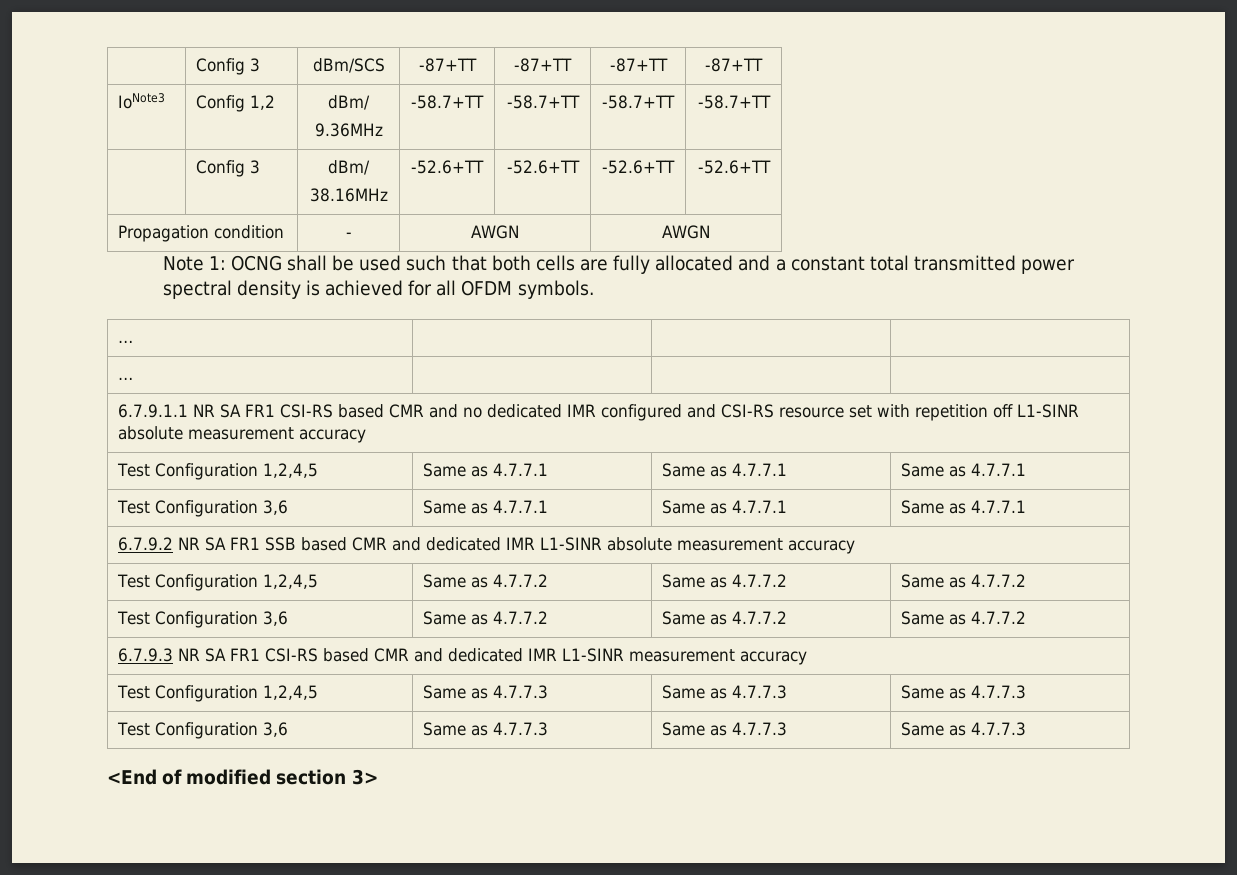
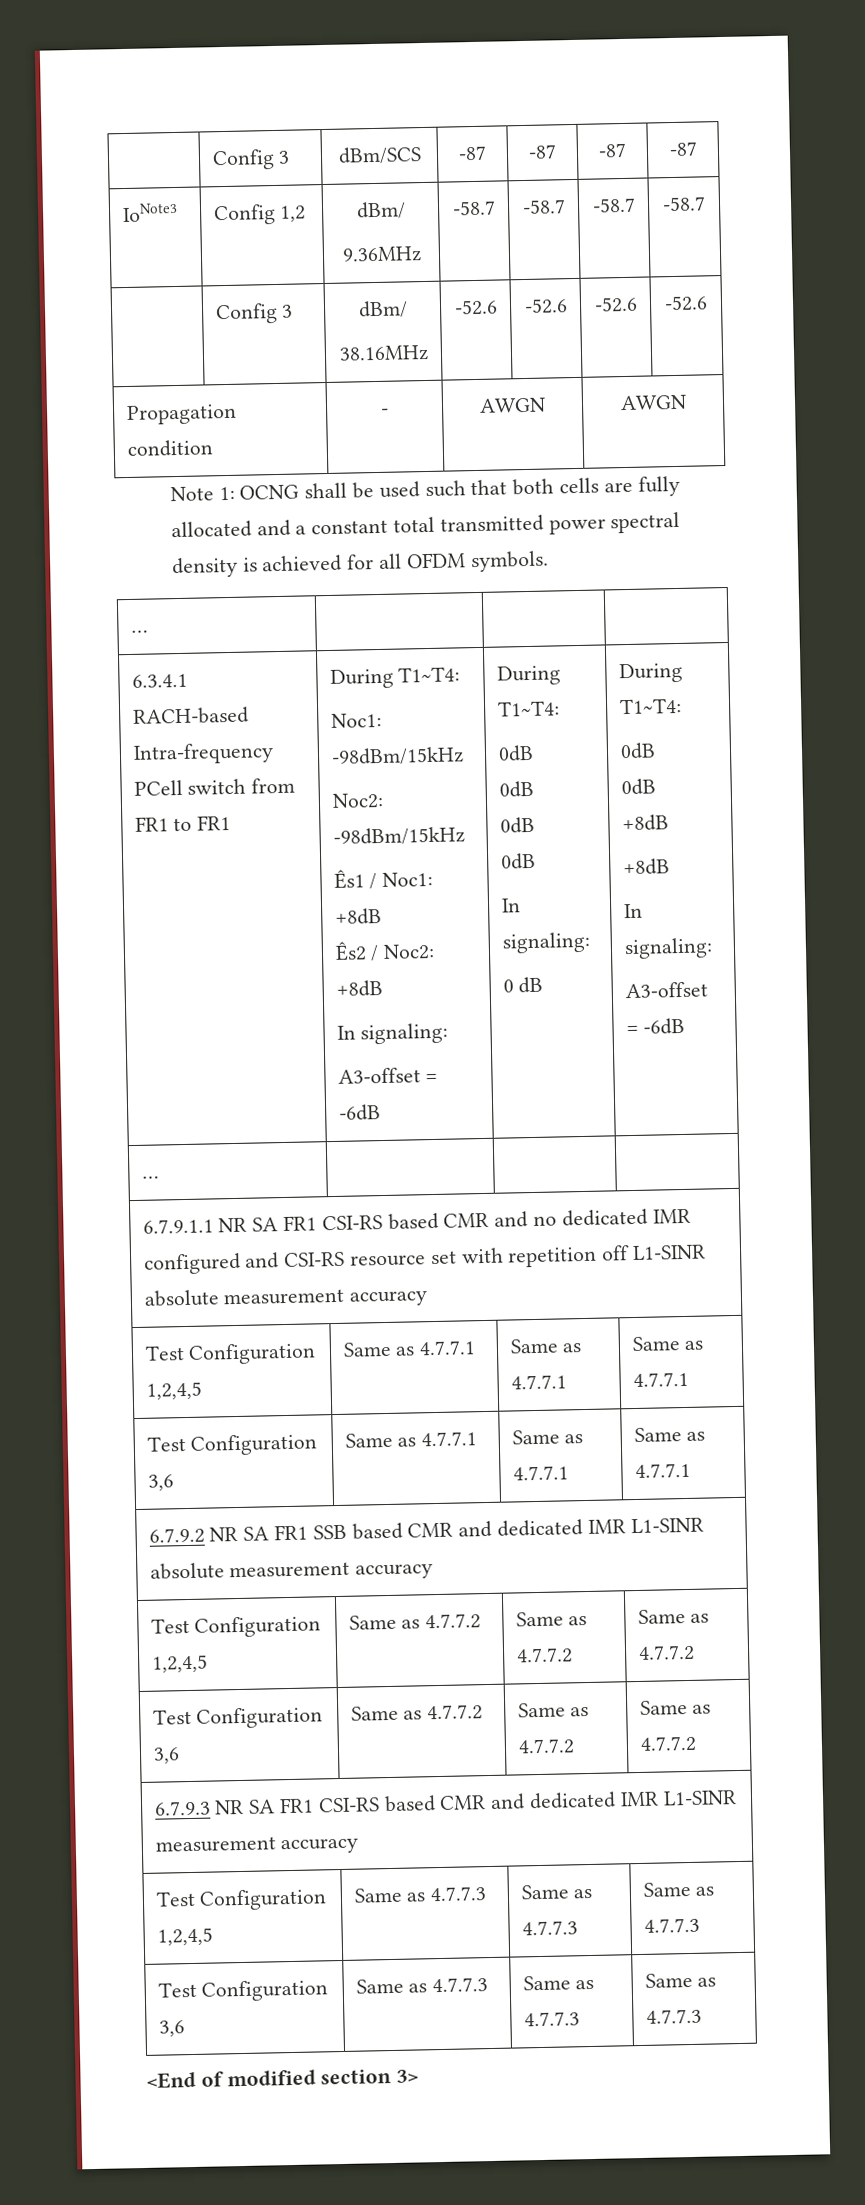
[418,58,477,72] [514,58,572,72] [609,58,668,72] [705,58,763,72] -87+TT | -87+TT | -87+TT | -87+TT -> [458,145,487,161] [528,144,557,159] [598,142,627,158] [668,141,698,157] -87 | -87 | -87 | -87
[411,95,484,109] [506,95,580,109] [602,95,675,109] [697,95,771,109] -58.7+TT | -58.7+TT | -58.7+TT | -58.7+TT -> [451,200,496,216] [521,199,566,215] [591,197,636,213] [662,196,706,212] -58.7 | -58.7 | -58.7 | -58.7
[411,160,484,174] [506,160,580,174] [602,160,675,174] [697,160,771,174] -52.6+TT | -52.6+TT | -52.6+TT | -52.6+TT -> [453,299,498,316] [523,298,568,315] [593,296,638,313] [664,295,708,312] -52.6 | -52.6 | -52.6 | -52.6
(134, 341) none -> [131,673,188,688] [132,706,249,725] [132,742,274,765] [133,777,296,796] [134,814,232,832] [329,666,461,689] [330,712,382,728] [330,746,464,766] [331,792,384,809] [332,826,465,846] [333,869,434,890] [334,907,382,925] [334,941,436,962] [335,979,383,997] [336,1022,449,1045] [337,1067,439,1084] [338,1104,381,1121] [496,665,561,686] [496,700,560,717] [497,744,534,762] [498,780,534,798] [499,816,535,834] [500,852,536,870] [500,898,521,913] [501,931,591,954] [502,976,544,994] [618,662,683,684] [618,697,682,715] [619,742,656,760] [620,778,656,796] [621,814,669,832] [622,858,670,876] [623,903,643,919] [623,937,713,960] [624,981,708,999] [625,1017,686,1035] // 6.3.4.1 RACH-based Intra-frequency PCell switch from FR1 to FR1 | During T1~T4: // Noc1: -98dBm/15kHz // Noc2: -98dBm/15kHz // Ês1 / Noc1: +8dB // Ês2 / Noc2: +8dB // In signaling: // A3-offset = -6dB | During T1~T4: // 0dB // 0dB // 0dB // 0dB // In signaling: // 0 dB | During T1~T4: // 0dB // 0dB // +8dB // +8dB // In signaling: // A3-offset = -6dB

